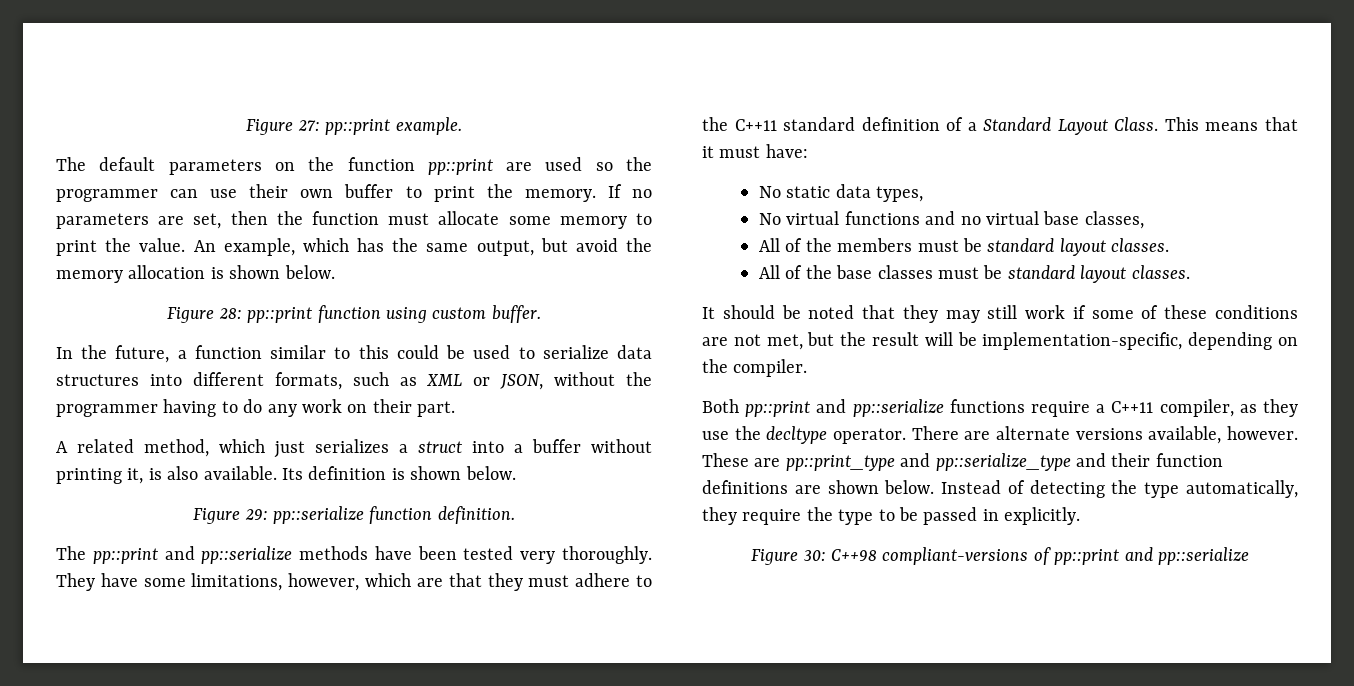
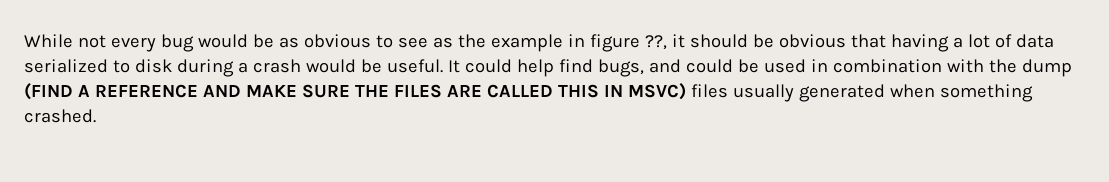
[246,117,462,135] [56,157,652,175] [56,184,653,202] [56,211,652,229] [56,238,653,256] [56,265,335,283] [167,305,541,323] [56,345,652,363] [56,372,652,390] [56,399,456,417] [56,439,652,458] [56,466,516,484] [193,506,515,524] [56,546,652,564] [56,573,652,591] [702,117,1298,135] [702,144,808,158] [758,184,924,202] [758,211,1144,229] [758,238,1170,256] [758,265,1190,283] [702,305,1298,323] [702,332,1298,350] [702,359,808,377] [702,399,1298,417] [702,426,1298,444] [702,453,1223,471] [702,480,1298,498] [702,507,1081,525] [751,547,1249,565] Figure 27: pp::print example. // The default parameters on the function pp::print are used so the programmer can use their own buffer to print the memory. If no parameters are set, then the function must allocate some memory to print the value. An example, which has the same output, but avoid the memory allocation is shown below. // Figure 28: pp::print function using custom buffer. // In the future, a function similar to this could be used to serialize data structures into different formats, such as XML or JSON, without the programmer having to do any work on their part. // A related method, which just serializes a struct into a buffer without printing it, is also available. Its definition is shown below. // Figure 29: pp::serialize function definition. // The pp::print and pp::serialize methods have been tested very thoroughly. They have some limitations, however, which are that they must adhere to the C++11 standard definition of a Standard Layout Class. This means that it must have: // No static data types, // No virtual functions and no virtual base classes, // All of the members must be standard layout classes. // All of the base classes must be standard layout classes. // It should be noted that they may still work if some of these conditions are not met, but the result will be implementation-specific, depending on the compiler. // Both pp::print and pp::serialize functions require a C++11 compiler, as they use the decltype operator. There are alternate versions available, however. These are pp::print_type and pp::serialize_type and their function definitions are shown below. Instead of detecting the type automatically, they require the type to be passed in explicitly. // Figure 30: C++98 compliant-versions of pp::print and pp::serialize -> [24,34,1054,52] [24,59,1072,77] [24,83,1033,102] [24,109,96,123] While not every bug would be as obvious to see as the example in figure ??, it should be obvious that having a lot of data serialized to disk during a crash would be useful. It could help find bugs, and could be used in combination with the dump (FIND A REFERENCE AND MAKE SURE THE FILES ARE CALLED THIS IN MSVC) files usually generated when something crashed.

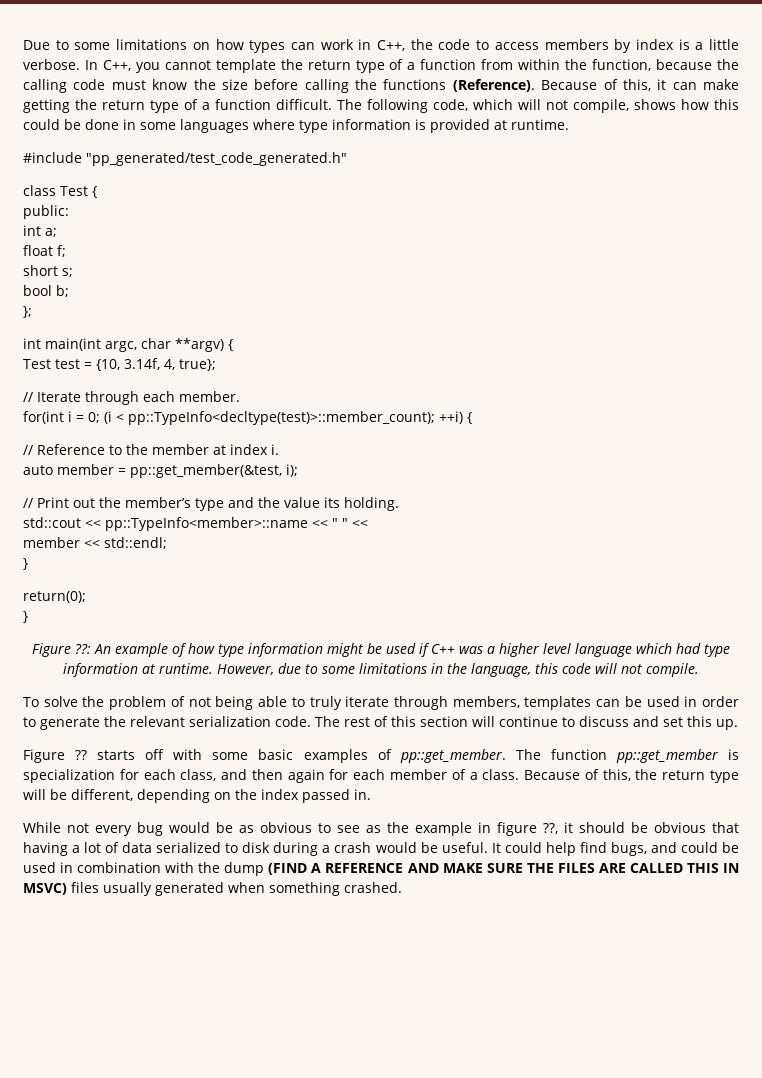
(24, 41) none -> [23,39,740,53] [23,59,740,73] [23,79,739,93] [23,99,739,113] [23,119,569,133] [23,152,347,166] [23,185,97,198] [23,205,69,219] [23,225,57,237] [23,245,66,257] [23,265,73,277] [23,285,69,297] [23,306,32,318] [23,338,233,352] [23,358,216,371] [23,391,240,405] [23,411,472,425] [23,444,279,455] [23,464,298,478] [23,497,399,511] [23,517,368,531] [23,537,167,549] [23,558,28,570] [23,591,86,603] [23,611,28,623] [32,643,730,657] [63,663,699,677] [23,696,740,710] [23,716,738,730] [23,749,740,763] [23,769,740,783] [23,789,371,803] Due to some limitations on how types can work in C++, the code to access members by index is a little verbose. In C++, you cannot template the return type of a function from within the function, because the calling code must know the size before calling the functions (Reference). Because of this, it can make getting the return type of a function difficult. The following code, which will not compile, shows how this could be done in some languages where type information is provided at runtime. // #include "pp_generated/test_code_generated.h" // class Test { // public: // int a; // float f; // short s; // bool b; // }; // int main(int argc, char **argv) { // Test test = {10, 3.14f, 4, true}; // // Iterate through each member. // for(int i = 0; (i < pp::TypeInfo<decltype(test)>::member_count); ++i) { // // Reference to the member at index i. // auto member = pp::get_member(&test, i); // // Print out the member’s type and the value its holding. // std::cout << pp::TypeInfo<member>::name << " " << // member << std::endl; // } // return(0); // } // Figure ??: An example of how type information might be used if C++ was a higher level language which had type information at runtime. However, due to some limitations in the language, this code will not compile. // To solve the problem of not being able to truly iterate through members, templates can be used in order to generate the relevant serialization code. The rest of this section will continue to discuss and set this up. // Figure ?? starts off with some basic examples of pp::get_member. The function pp::get_member is specialization for each class, and then again for each member of a class. Because of this, the return type will be different, depending on the index passed in. //

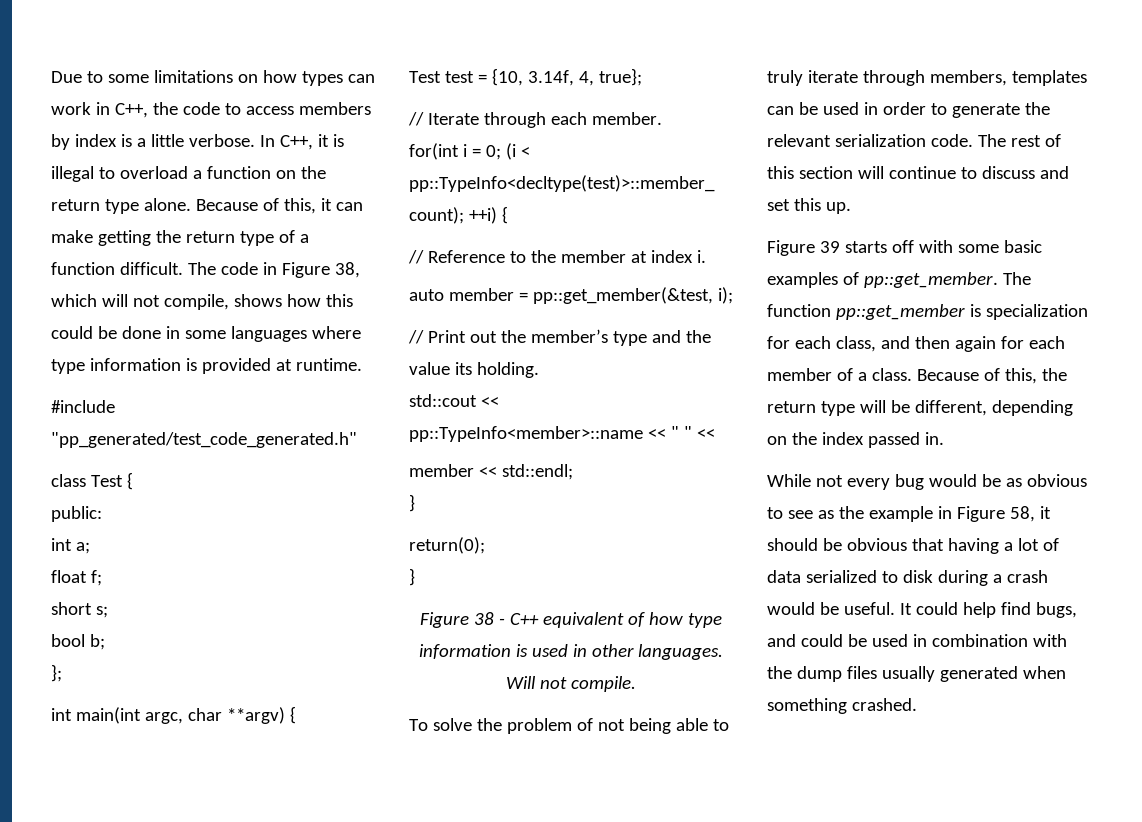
[135,59,740,73] [23,79,535,93] you cannot template the return type of a function from within the function, because the calling code must know the size before calling the functions (Reference). -> [317,134,344,147] [51,166,326,182] [51,198,191,214] it is illegal to overload a function on the return type alone.
[367,99,468,113] following code, -> [220,262,360,278] code in Figure 38,
[75,643,730,657] [63,663,617,677] ??: An example of how type information might be used if C++ was a higher level language which had type information at runtime. However, due to some limitations in the language, this code will -> [474,612,722,628] [418,644,724,660] [506,676,537,689] 38 - C++ equivalent of how type information is used in other languages. Will
[75,750,88,760] ?? -> [819,241,840,253] 39
[497,822,558,836] figure ??, -> [956,506,1035,522] Figure 58,
[268,863,739,875] [23,883,67,895] (FIND A REFERENCE AND MAKE SURE THE FILES ARE CALLED THIS IN MSVC) -> (842, 674) none

